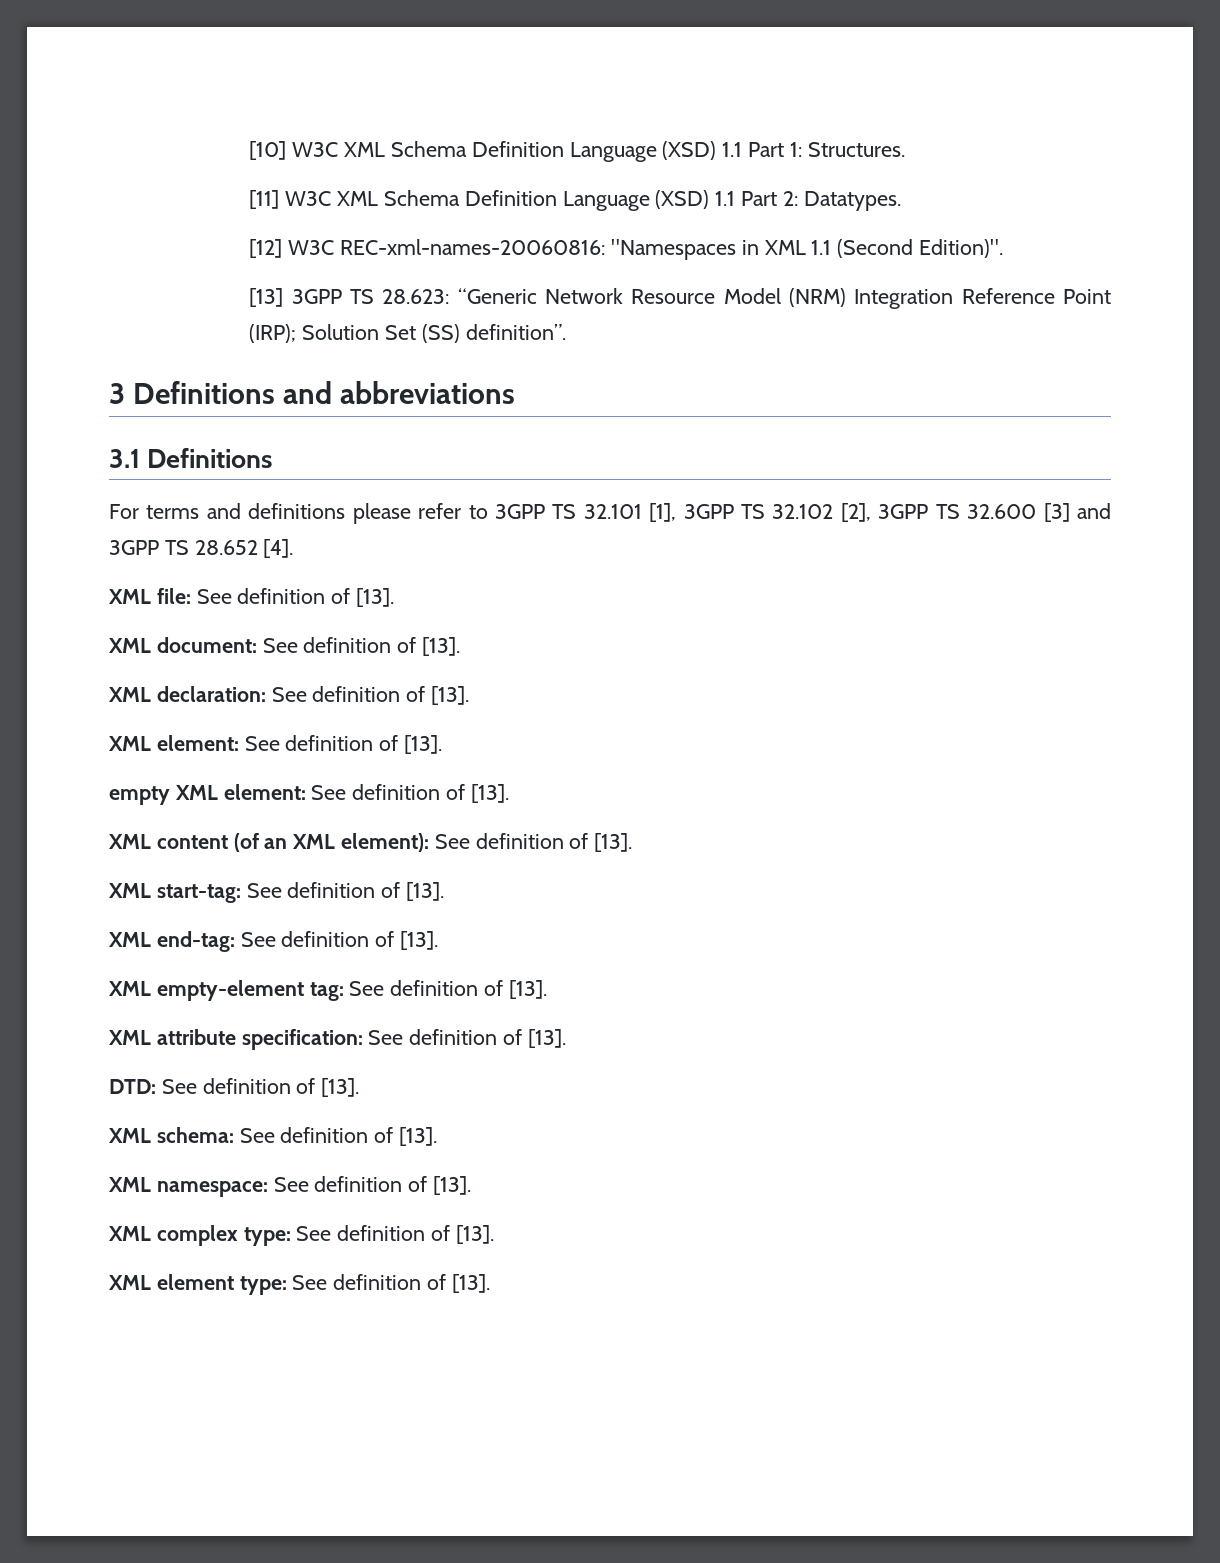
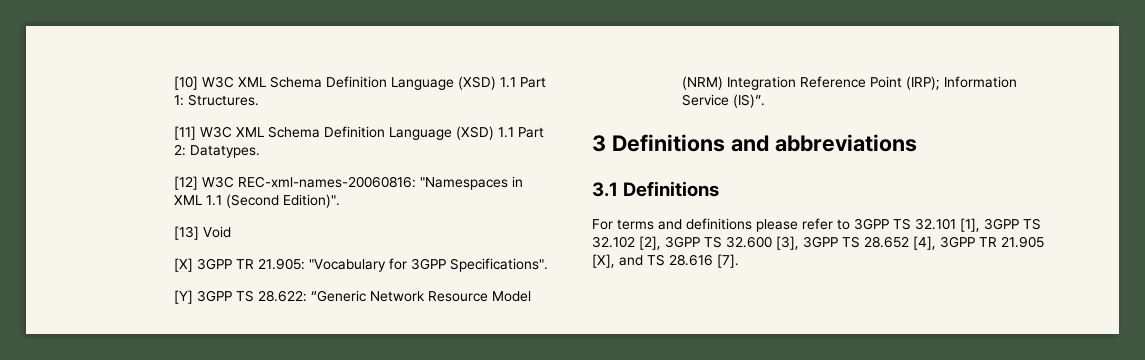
[291,289,450,304] 3GPP TS 28.623: -> [203,226,232,238] [174,258,549,272] [174,290,308,304] Void // [X] 3GPP TR 21.905: "Vocabulary for 3GPP Specifications". // [Y] 3GPP TS 28.622:
[302,324,566,343] Solution Set (SS) definition”. -> [944,76,1018,88] [682,94,766,108] Information Service (IS)”.
[1043,503,1111,522] [3] and -> [776,236,799,250] [3],
[263,539,294,558] [108,588,395,607] [108,637,461,656] [108,686,470,705] [108,735,443,754] [109,784,509,805] [108,833,633,852] [108,882,445,903] [108,931,439,952] [108,980,547,1001] [108,1029,566,1050] [109,1078,360,1097] [108,1127,438,1146] [108,1176,472,1197] [108,1225,494,1246] [108,1274,490,1295] [4]. // XML file: See definition of [13]. // XML document: See definition of [13]. // XML declaration: See definition of [13]. // XML element: See definition of [13]. // empty XML element: See definition of [13]. // XML content (of an XML element): See definition of [13]. // XML start-tag: See definition of [13]. // XML end-tag: See definition of [13]. // XML empty-element tag: See definition of [13]. // XML attribute specification: See definition of [13]. // DTD: See definition of [13]. // XML schema: See definition of [13]. // XML namespace: See definition of [13]. // XML complex type: See definition of [13]. // XML element type: See definition of [13]. -> [913,236,1044,250] [592,254,739,268] [4], 3GPP TR 21.905 [X], and TS 28.616 [7].

